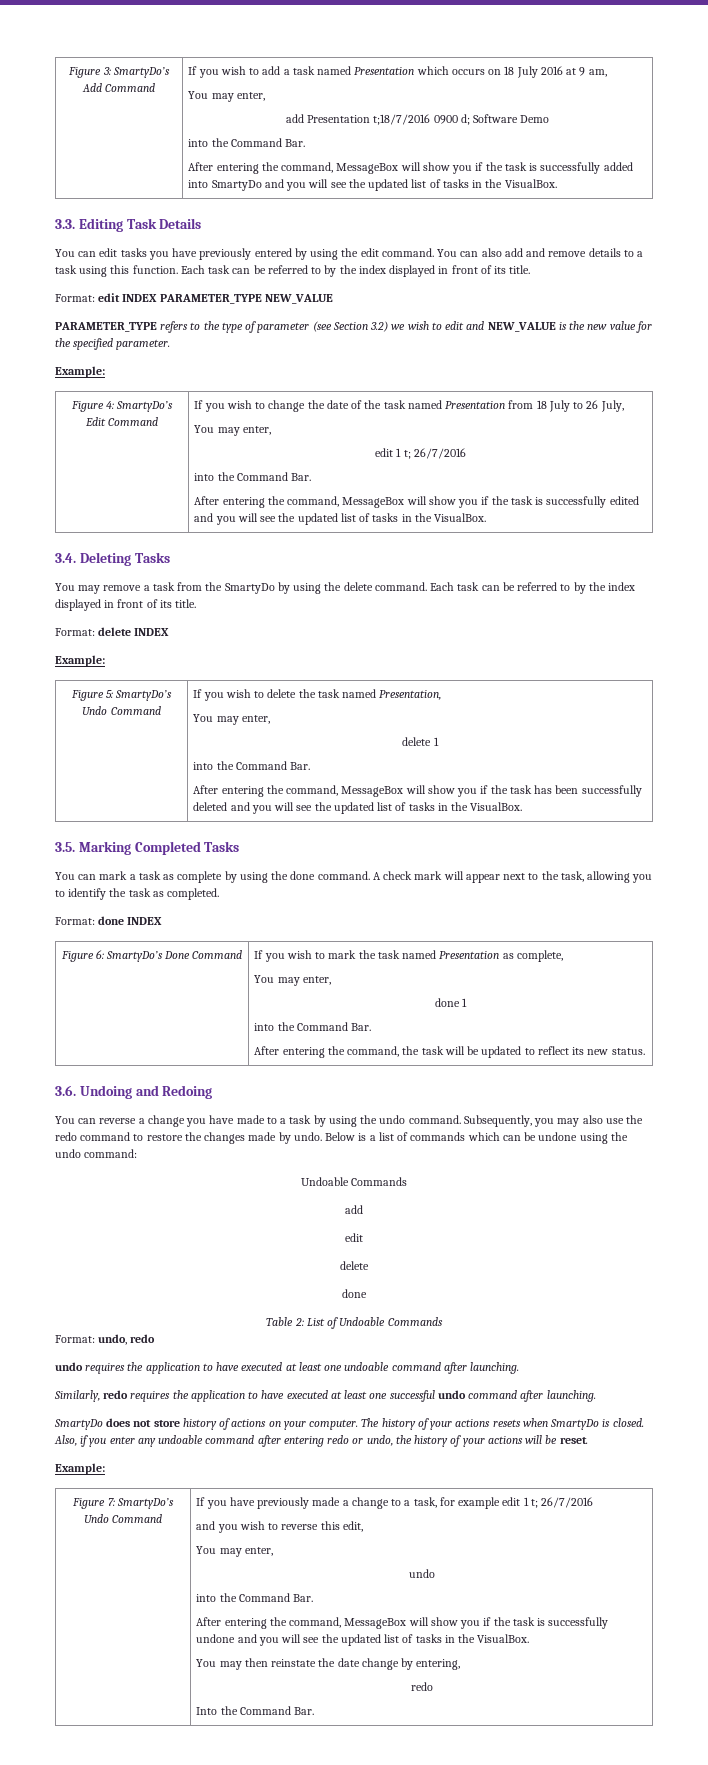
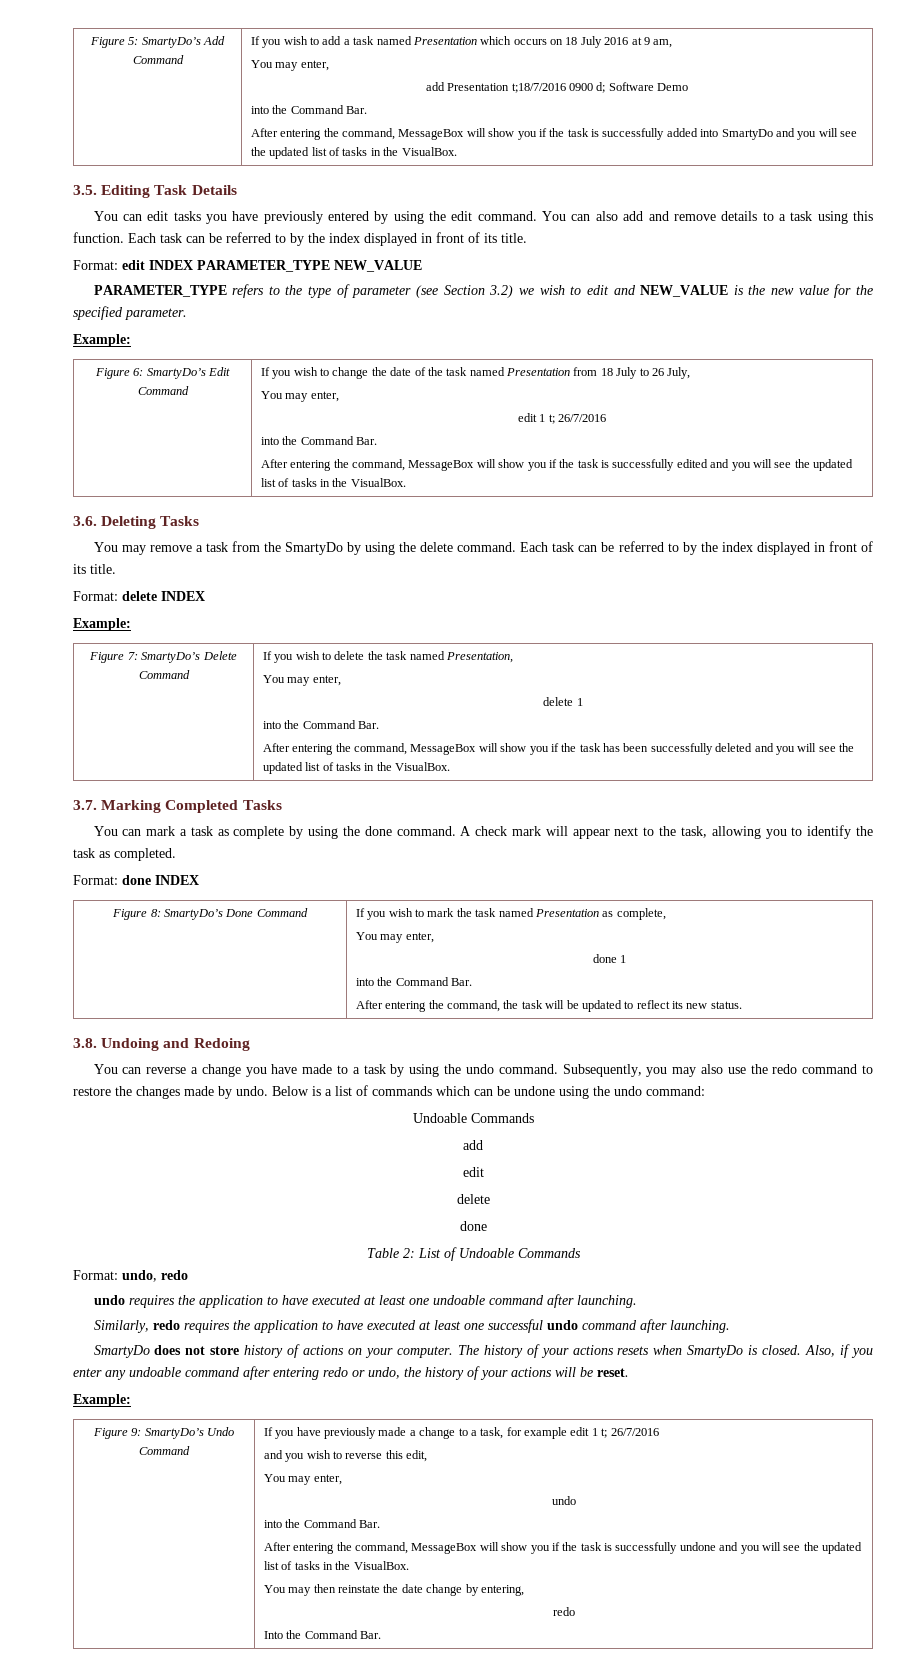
[68,67,111,78] Figure 3: -> [89,37,139,48] Figure 5:
[55,219,75,229] 3.3. -> [73,185,97,195] 3.5.
[106,401,114,409] 4: -> [133,368,144,376] 6:
[55,553,76,563] 3.4. -> [73,516,97,526] 3.6.
[106,690,173,701] [82,706,108,715] 5: SmartyDo’s Undo -> [127,651,237,663] 7: SmartyDo’s Delete
[55,842,75,852] 3.5. -> [73,800,97,810] 3.7.
[95,950,104,959] 6: -> [150,909,161,917] 8:
[55,1085,76,1096] 3.6. -> [73,1038,97,1048] 3.8.
[107,1498,115,1506] 7: -> [131,1428,142,1436] 9:

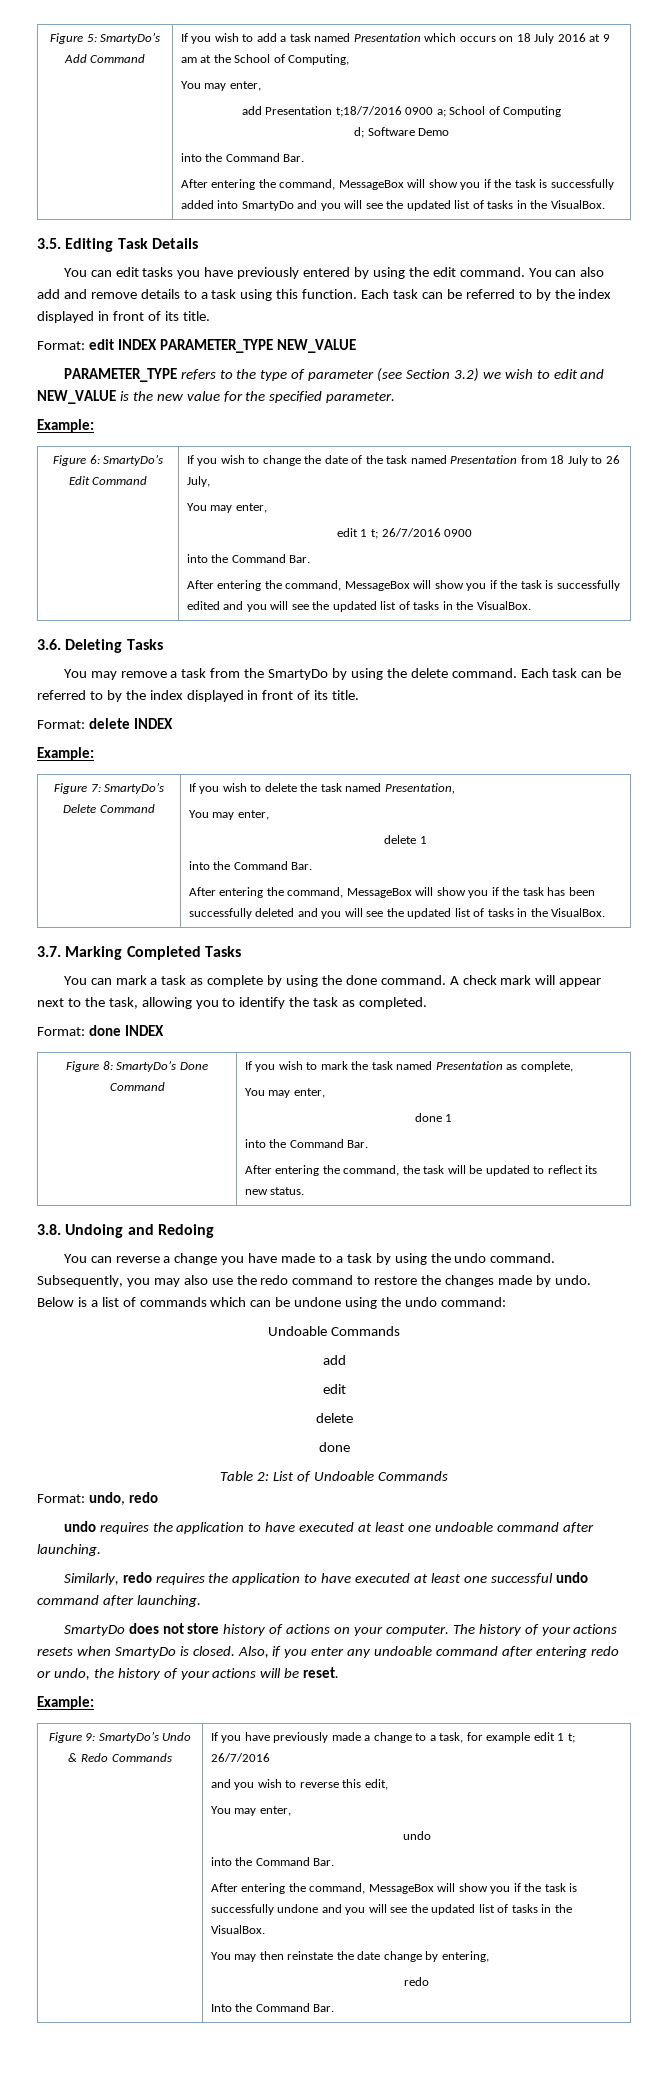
[653,39,673,48] am, -> [180,54,350,65] am at the School of Computing,
(593, 87) none -> [436,106,562,117] a; School of Computing //
(607, 418) none -> [444,529,473,537] 0900
[139,1446,190,1455] Command -> [68,1753,172,1762] & Redo Commands

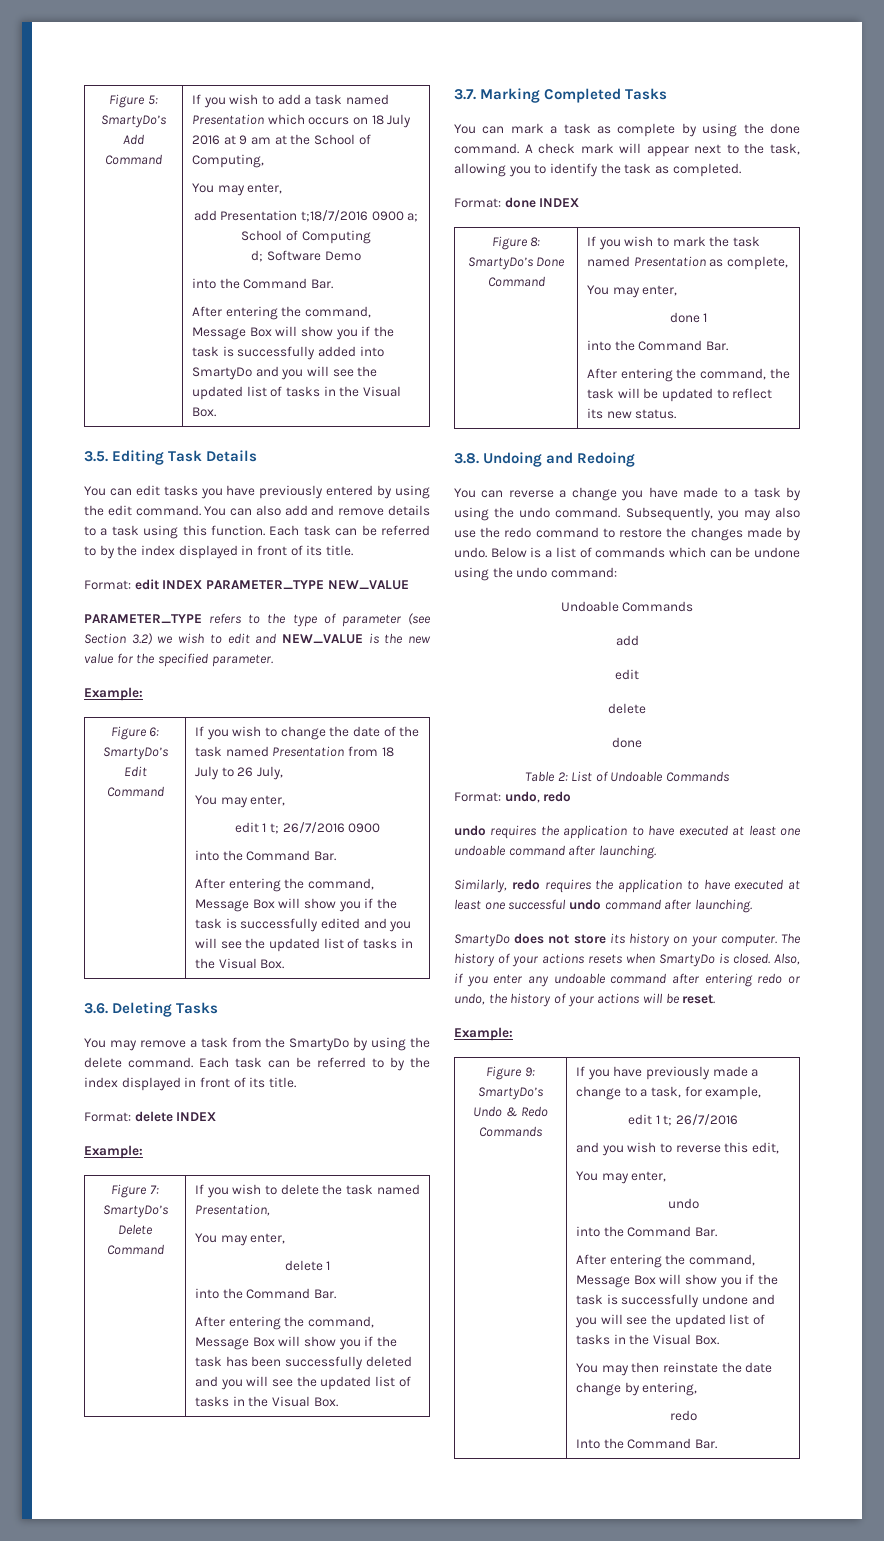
[338,180,404,190] MessageBox -> [192,327,272,340] Message Box
[550,200,605,209] VisualBox. -> [362,386,401,397] [192,407,217,417] Visual Box.
[344,581,410,591] MessageBox -> [195,899,275,912] Message Box
[476,601,531,610] VisualBox. -> [218,958,285,969] Visual Box.
[346,888,412,898] MessageBox -> [195,1337,275,1350] Message Box
[551,908,606,917] VisualBox. -> [271,1396,338,1407] Visual Box.
[223,1624,331,1636] history of actions -> [609,933,671,947] its history
[486,1732,531,1743] example -> [705,1086,762,1100] example, //
[368,1884,434,1894] MessageBox -> [576,1275,656,1288] Message Box
[210,1925,265,1934] VisualBox. -> [652,1334,719,1345] Visual Box.

